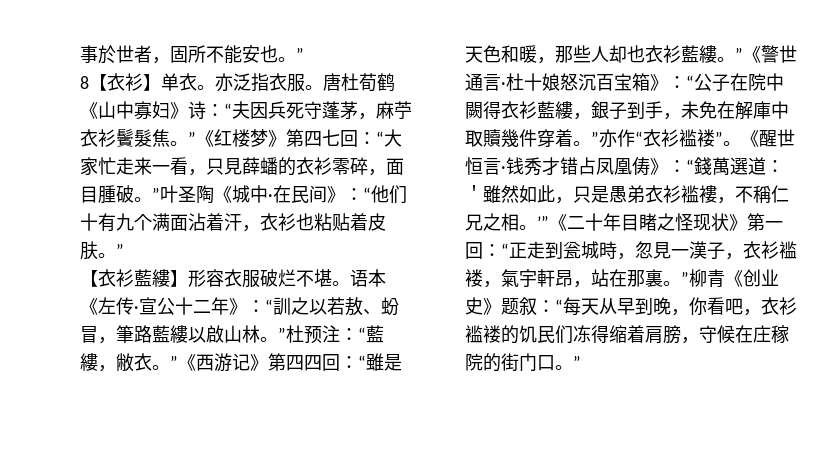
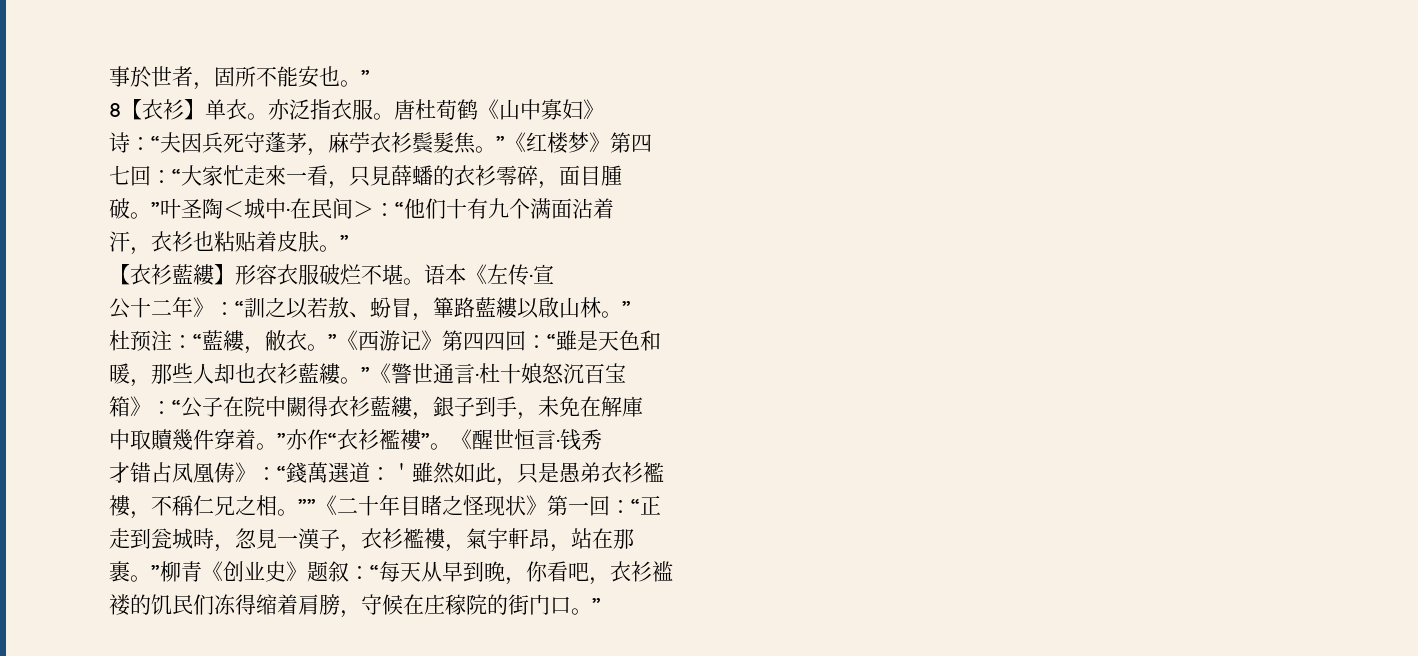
(188, 110) none -> (604, 109) //
[116,129,134,147] 鬢 -> [412,132,435,154] 鬓
(322, 139) none -> (652, 143) //
[134,157,152,175] 来 -> [265,165,286,186] 來
(116, 194) none -> (622, 175) //
[214,186,232,203] 《 -> [223,201,244,217] ＜
[327,186,345,203] 》 -> [353,201,374,217] ＞
(224, 222) none -> (614, 208) //
(157, 306) none -> (554, 274) //
[116,325,134,343] 筆 -> [433,297,454,318] 篳
(286, 334) none -> (631, 308) //
(519, 54) none -> (661, 340) //
(632, 82) none -> (626, 373) //
(771, 110) none -> (643, 406) //
[679,129,715,147] 褴褛 -> [379,429,421,450] 襤褸
(542, 166) none -> (602, 439) //
[681,185,699,203] 褴 -> [643,462,664,483] 襤 //
[537,215,549,229] ’” -> [298,499,316,513] ””
(527, 250) none -> (661, 505) //
[779,241,797,259] [465,269,483,287] 褴褛 -> [403,528,445,549] 襤褸
[645,269,663,287] 裏 -> [109,561,131,582] // 裹
(483, 334) none -> (673, 571) //

